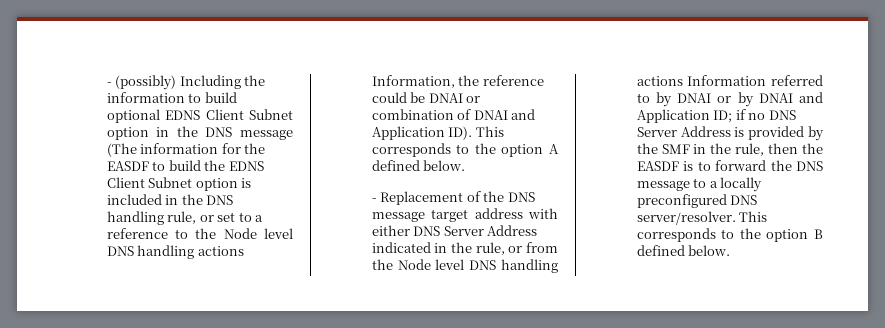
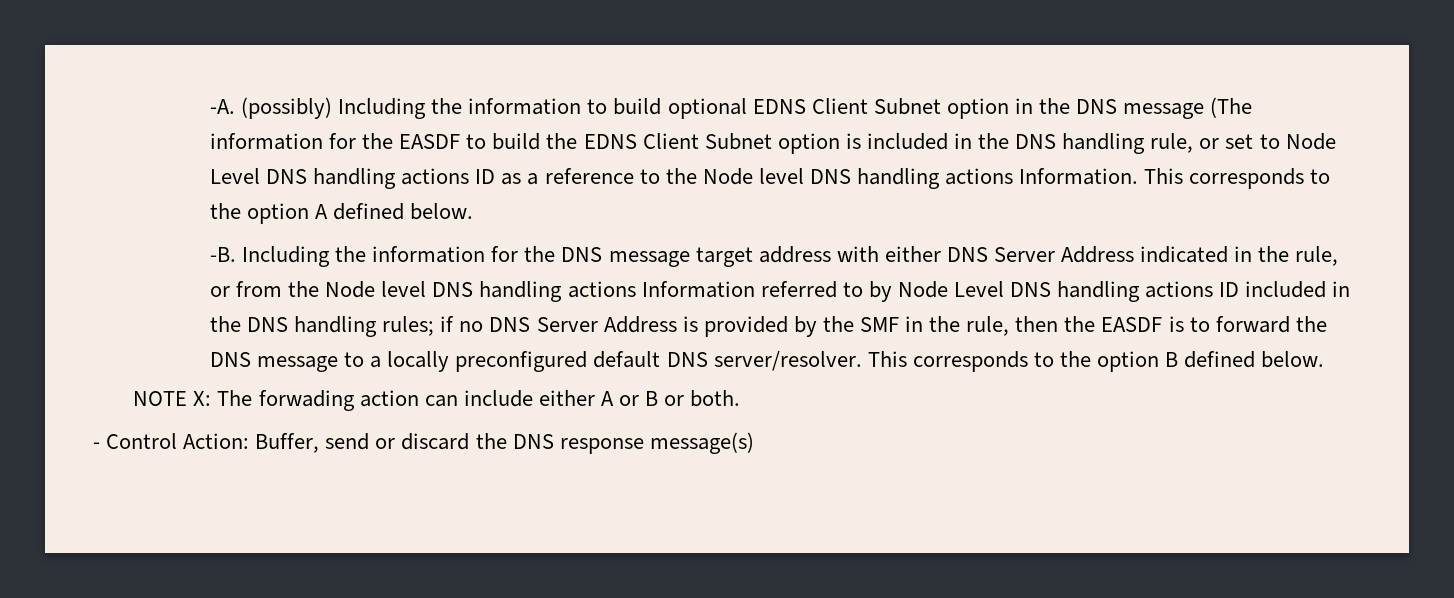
[106,82,112,86] - -> [210,99,236,114] -A.
(252, 217) none -> [1285,133,1336,150] [210,168,522,189] Node Level DNS handling actions ID as
[371,75,544,88] [371,92,481,103] [371,109,536,120] [371,126,473,140] Information, the reference could be DNAI or combination of DNAI and Application ID). -> [1019,168,1139,185] Information.
[371,191,481,205] - Replacement of -> [210,246,519,267] -B. Including the information for
[677,92,823,107] [636,109,733,123] DNAI or by DNAI and Application ID; -> [897,281,1351,302] [210,316,435,337] Node Level DNS handling actions ID included in the DNS handling rules;
(727, 201) none -> [593,351,661,368] default
(731, 250) none -> [133,390,741,411] [93,432,754,454] // NOTE X: The forwading action can include either A or B or both. // - Control Action: Buffer, send or discard the DNS response message(s)

